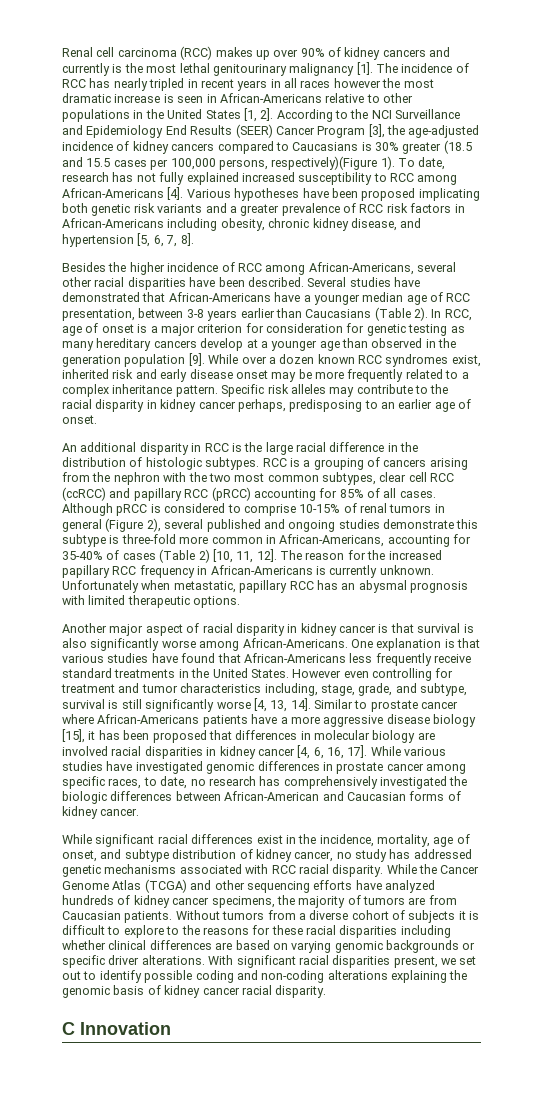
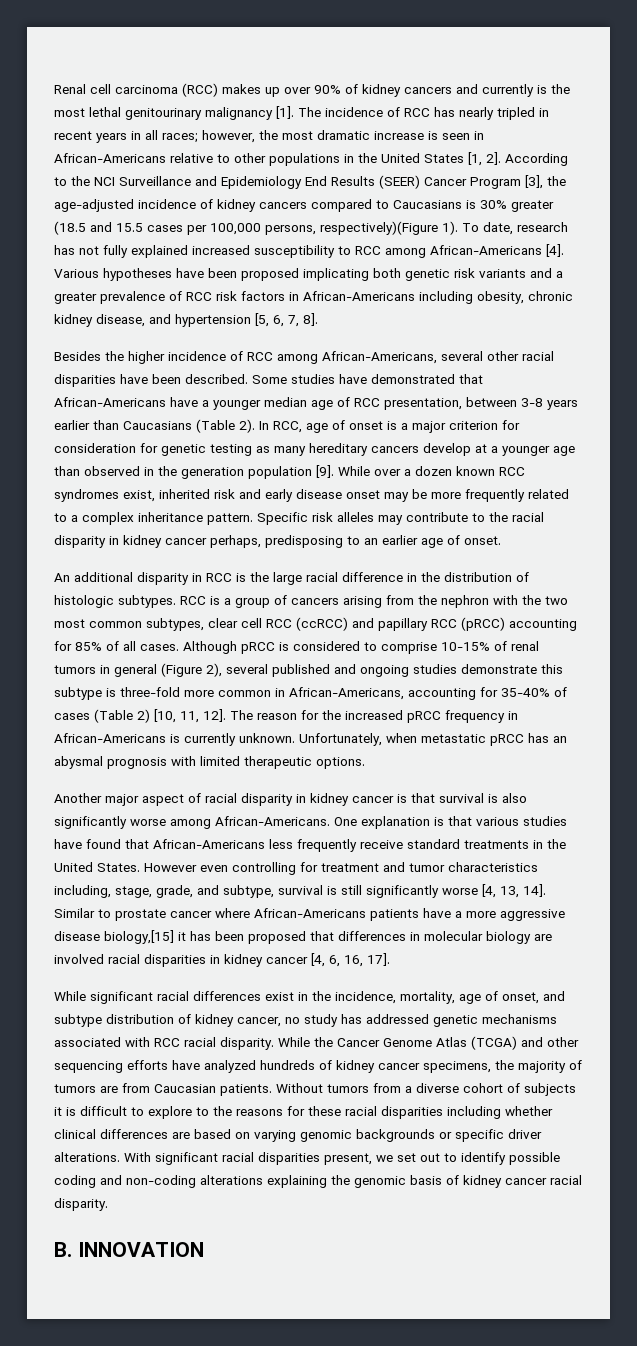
[300,78,381,88] races however -> [162,130,255,143] races; however,
[307,277,347,287] Several -> [252,375,287,384] Some
[313,458,364,470] grouping -> [235,598,270,608] group
[62,565,137,578] papillary RCC -> [407,711,441,723] pRCC
[62,580,314,593] Unfortunately when metastatic, papillary RCC -> [299,733,524,746] Unfortunately, when metastatic pRCC
[433,714,476,727] [62,729,85,743] biology [15], -> [104,930,174,944] biology,[15]
[370,746,447,756] [62,761,466,774] [62,776,468,789] [62,791,461,804] [62,806,140,819] While various studies have investigated genomic differences in prostate cancer among specific races, to date, no research has comprehensively investigated the biologic differences between African-American and Caucasian forms of kidney cancer. -> (390, 959) none
[62,1022,171,1035] C Innovation -> [54,1242,204,1257] B. INNOVATION

